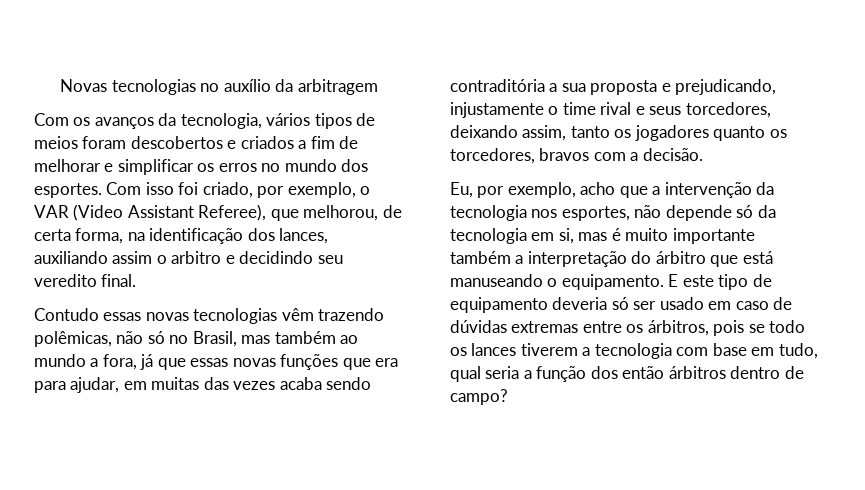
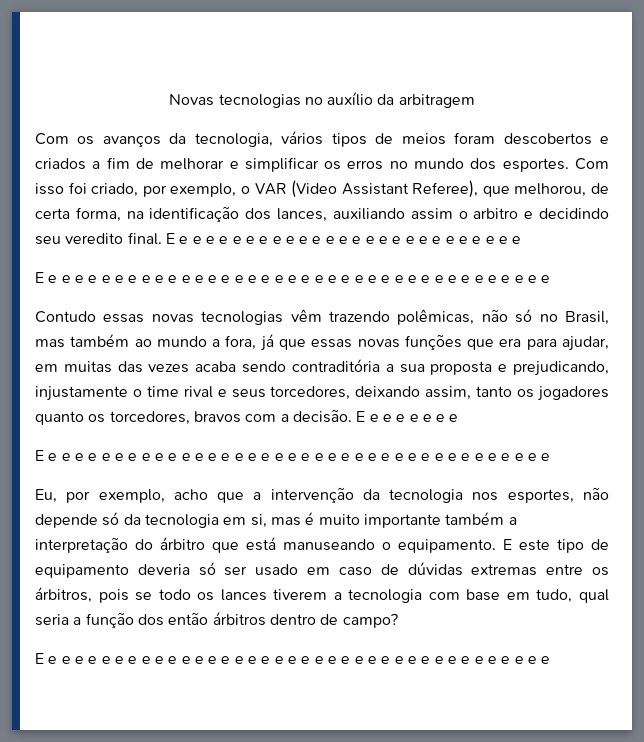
(137, 280) none -> [165,233,522,244] [35,272,551,283] E e e e e e e e e e e e e e e e e e e e e e e e e e e // E e e e e e e e e e e e e e e e e e e e e e e e e e e e e e e e e e e e e e e
(703, 154) none -> [356,411,459,422] [35,450,551,461] E e e e e e e e // E e e e e e e e e e e e e e e e e e e e e e e e e e e e e e e e e e e e e e e
(508, 397) none -> [35,653,551,664] // E e e e e e e e e e e e e e e e e e e e e e e e e e e e e e e e e e e e e e e

